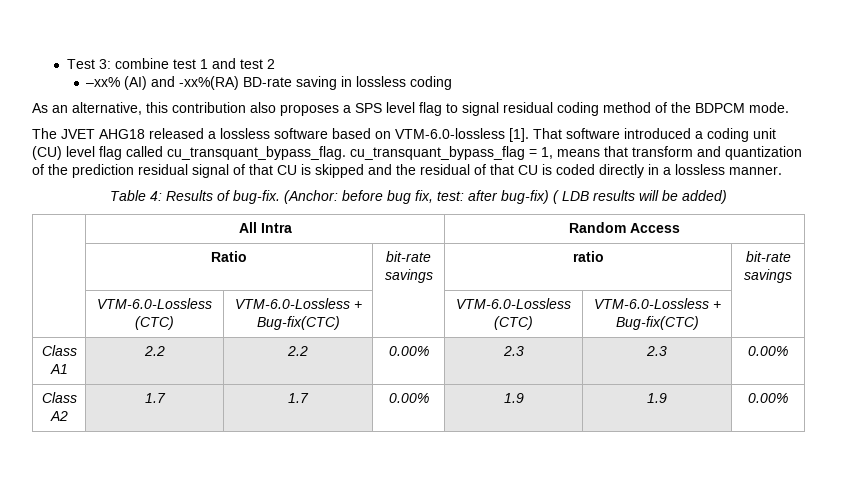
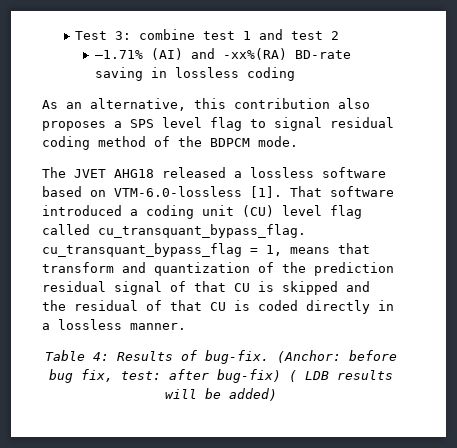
[86,77,121,87] –xx% -> [94,50,143,59] –1.71%
[238,222,292,233] [569,222,680,233] [211,251,247,262] [386,251,431,262] [384,269,433,283] [572,251,604,262] [745,251,791,262] [744,269,792,283] [97,298,212,309] [135,316,174,330] [234,298,362,309] [256,316,340,330] [456,298,571,309] [494,316,533,330] [593,298,721,309] [615,316,699,330] [41,345,77,356] [49,364,68,374] [143,346,165,356] [287,346,308,356] [388,346,429,356] [502,346,524,356] [646,346,667,356] [748,346,788,356] [41,392,77,403] [49,411,68,421] [144,393,166,403] [288,393,309,403] [388,393,429,403] [503,393,524,403] [647,393,667,403] [748,393,788,403] // | All Intra | Random Access // | Ratio | bit-rate savings | ratio | bit-rate savings // | VTM-6.0-Lossless (CTC) | VTM-6.0-Lossless + Bug-fix(CTC) | | VTM-6.0-Lossless (CTC) | VTM-6.0-Lossless + Bug-fix(CTC) | // Class A1 | 2.2 | 2.2 | 0.00% | 2.3 | 2.3 | 0.00% // Class A2 | 1.7 | 1.7 | 0.00% | 1.9 | 1.9 | 0.00% -> (277, 394) none

